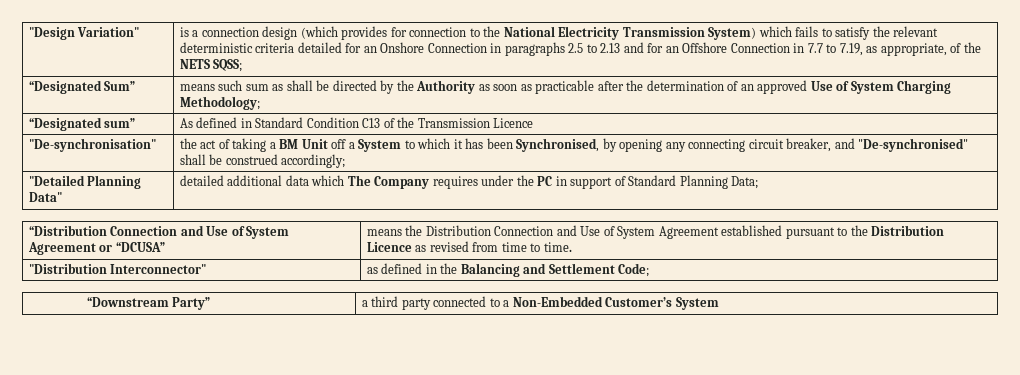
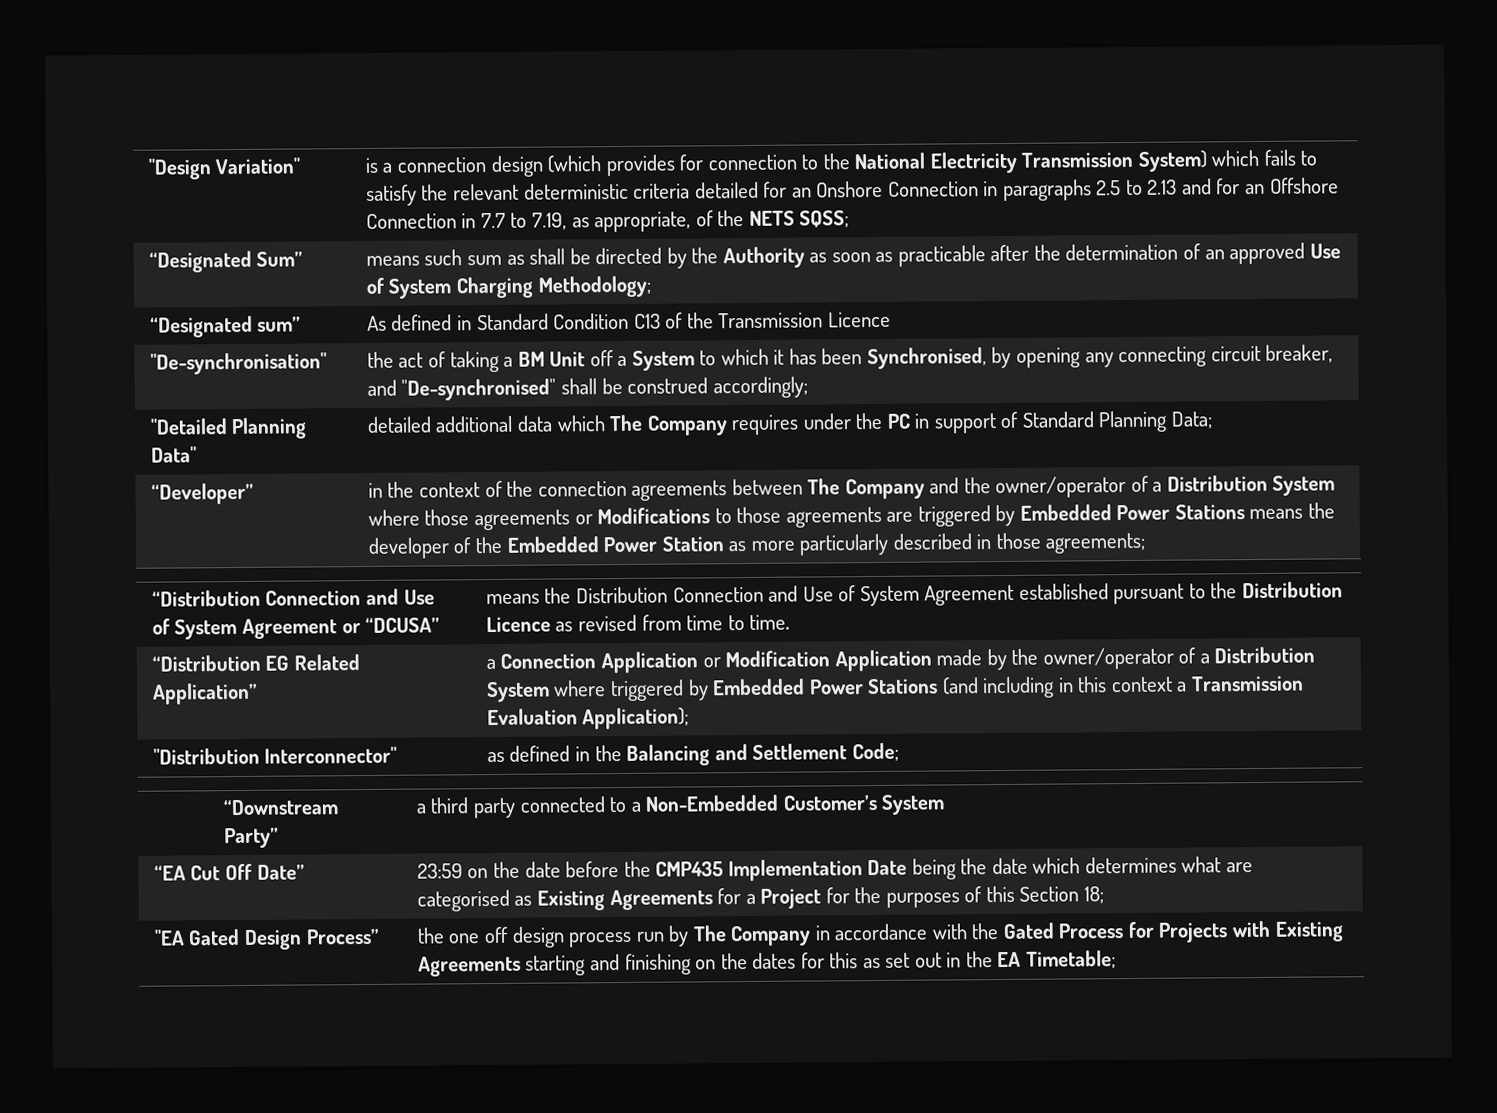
(759, 182) none -> [150,482,254,505] [367,474,1336,501] [367,502,1335,531] [367,532,1146,559] // “Developer” | in the context of the connection agreements between The Company and the owner/operator of a Distribution System where those agreements or Modifications to those agreements are triggered by Embedded Power Stations means the developer of the Embedded Power Station as more particularly described in those agreements;
(572, 247) none -> [151,654,360,672] [151,682,258,705] [485,646,1316,674] [485,675,1304,703] [486,707,690,730] // “Distribution EG Related Application” | a Connection Application or Modification Application made by the owner/operator of a Distribution System where triggered by Embedded Power Stations (and including in this context a Transmission Evaluation Application);
(719, 303) none -> [153,863,305,881] [416,856,1253,882] [416,885,1104,912] [153,928,380,950] [416,920,1344,948] [417,950,1116,977] // “EA Cut Off Date” | 23:59 on the date before the CMP435 Implementation Date being the date which determines what are categorised as Existing Agreements for a Project for the purposes of this Section 18; // "EA Gated Design Process” | the one off design process run by The Company in accordance with the Gated Process for Projects with Existing Agreements starting and finishing on the dates for this as set out in the EA Timetable;

